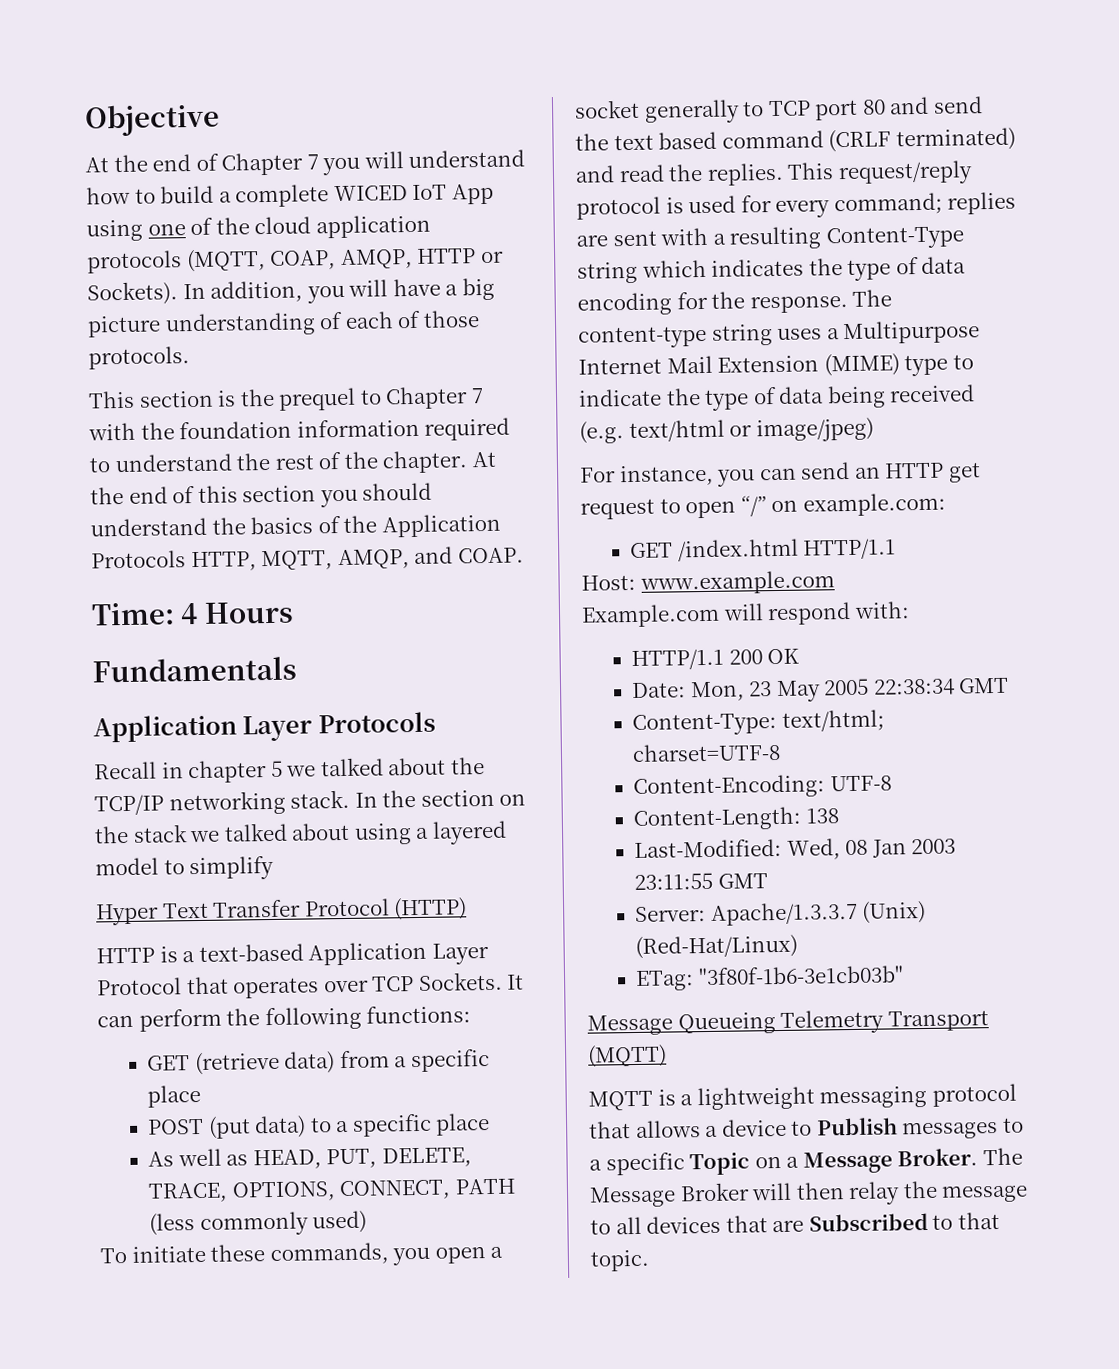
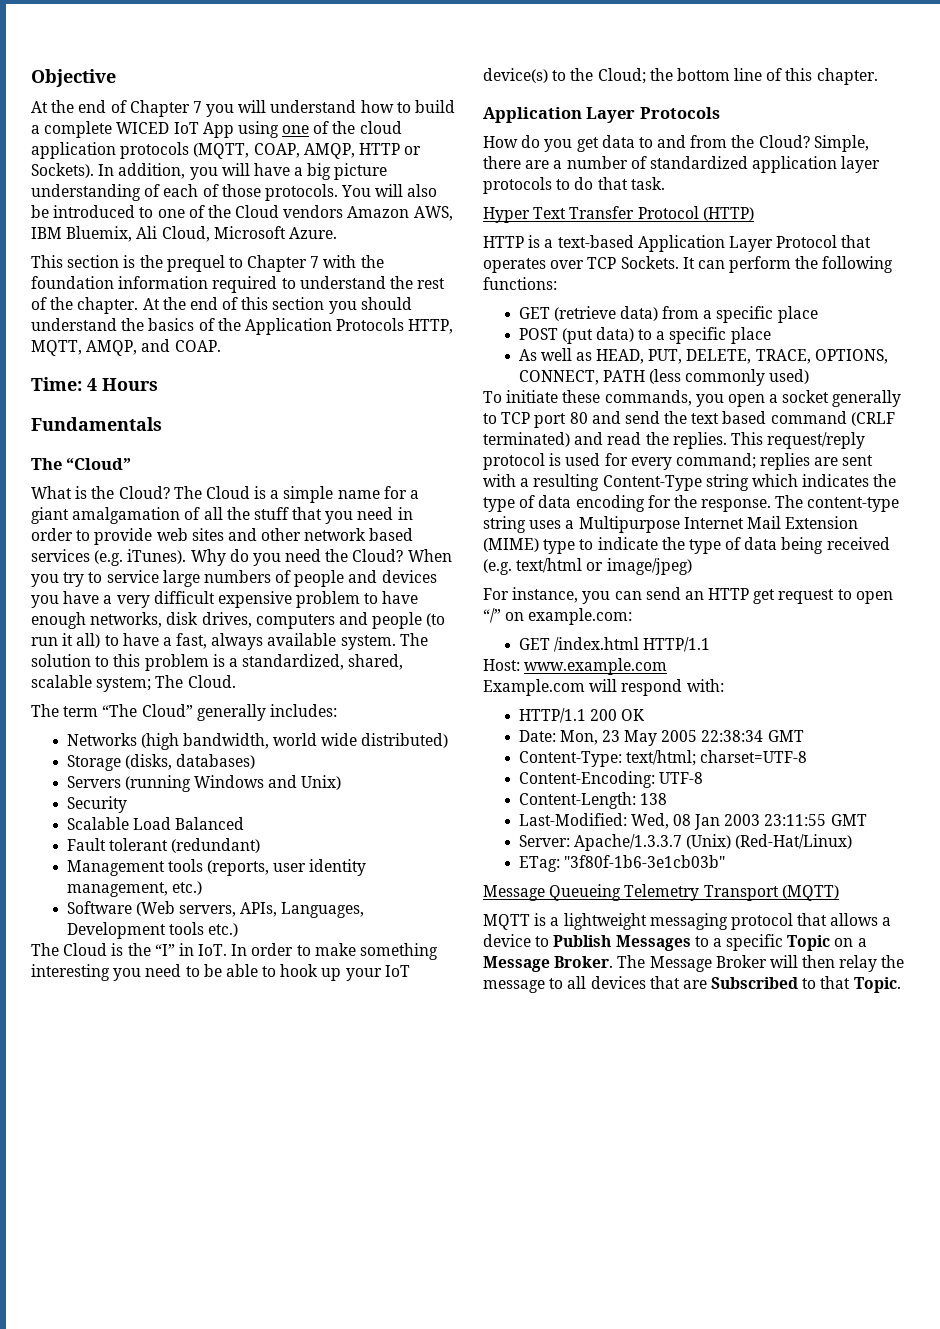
(190, 358) none -> [341,184,438,197] [31,205,453,221] [31,226,337,242] You will also be introduced to one of the Cloud vendors Amazon AWS, IBM Bluemix, Ali Cloud, Microsoft Azure.
[93,711,436,743] [94,757,485,784] [94,789,527,816] [94,820,507,845] [95,855,275,881] Application Layer Protocols // Recall in chapter 5 we talked about the TCP/IP networking stack. In the section on the stack we talked about using a layered model to simplify -> [31,458,132,470] [31,486,420,503] [31,507,413,524] [31,528,414,545] [31,549,452,566] [31,570,437,587] [31,591,419,608] [31,612,446,629] [31,633,428,650] [31,654,404,671] [31,675,236,692] [31,704,337,721] [66,733,449,750] [66,754,255,771] [66,775,342,792] [66,796,127,813] [66,817,244,830] [66,838,260,853] [66,859,367,876] [66,881,202,897] [66,901,365,918] [66,922,238,939] [31,943,439,960] [31,964,410,981] [483,68,878,85] [483,107,720,123] [483,135,869,152] [483,156,881,173] [483,177,665,194] The “Cloud” // What is the Cloud? The Cloud is a simple name for a giant amalgamation of all the stuff that you need in order to provide web sites and other network based services (e.g. iTunes). Why do you need the Cloud? When you try to service large numbers of people and devices you have a very difficult expensive problem to have enough networks, disk drives, computers and people (to run it all) to have a fast, always available system. The solution to this problem is a standardized, shared, scalable system; The Cloud. // The term “The Cloud” generally includes: // Networks (high bandwidth, world wide distributed) // Storage (disks, databases) // Servers (running Windows and Unix) // Security // Scalable Load Balanced // Fault tolerant (redundant) // Management tools (reports, user identity management, etc.) // Software (Web servers, APIs, Languages, Development tools etc.) // The Cloud is the “I” in IoT. In order to make something interesting you need to be able to hook up your IoT device(s) to the Cloud; the bottom line of this chapter. // Application Layer Protocols // How do you get data to and from the Cloud? Simple, there are a number of standardized application layer protocols to do that task.
[902,1120,999,1140] messages -> [615,935,691,951] Messages
[590,1249,650,1272] topic. -> [853,977,901,993] Topic.

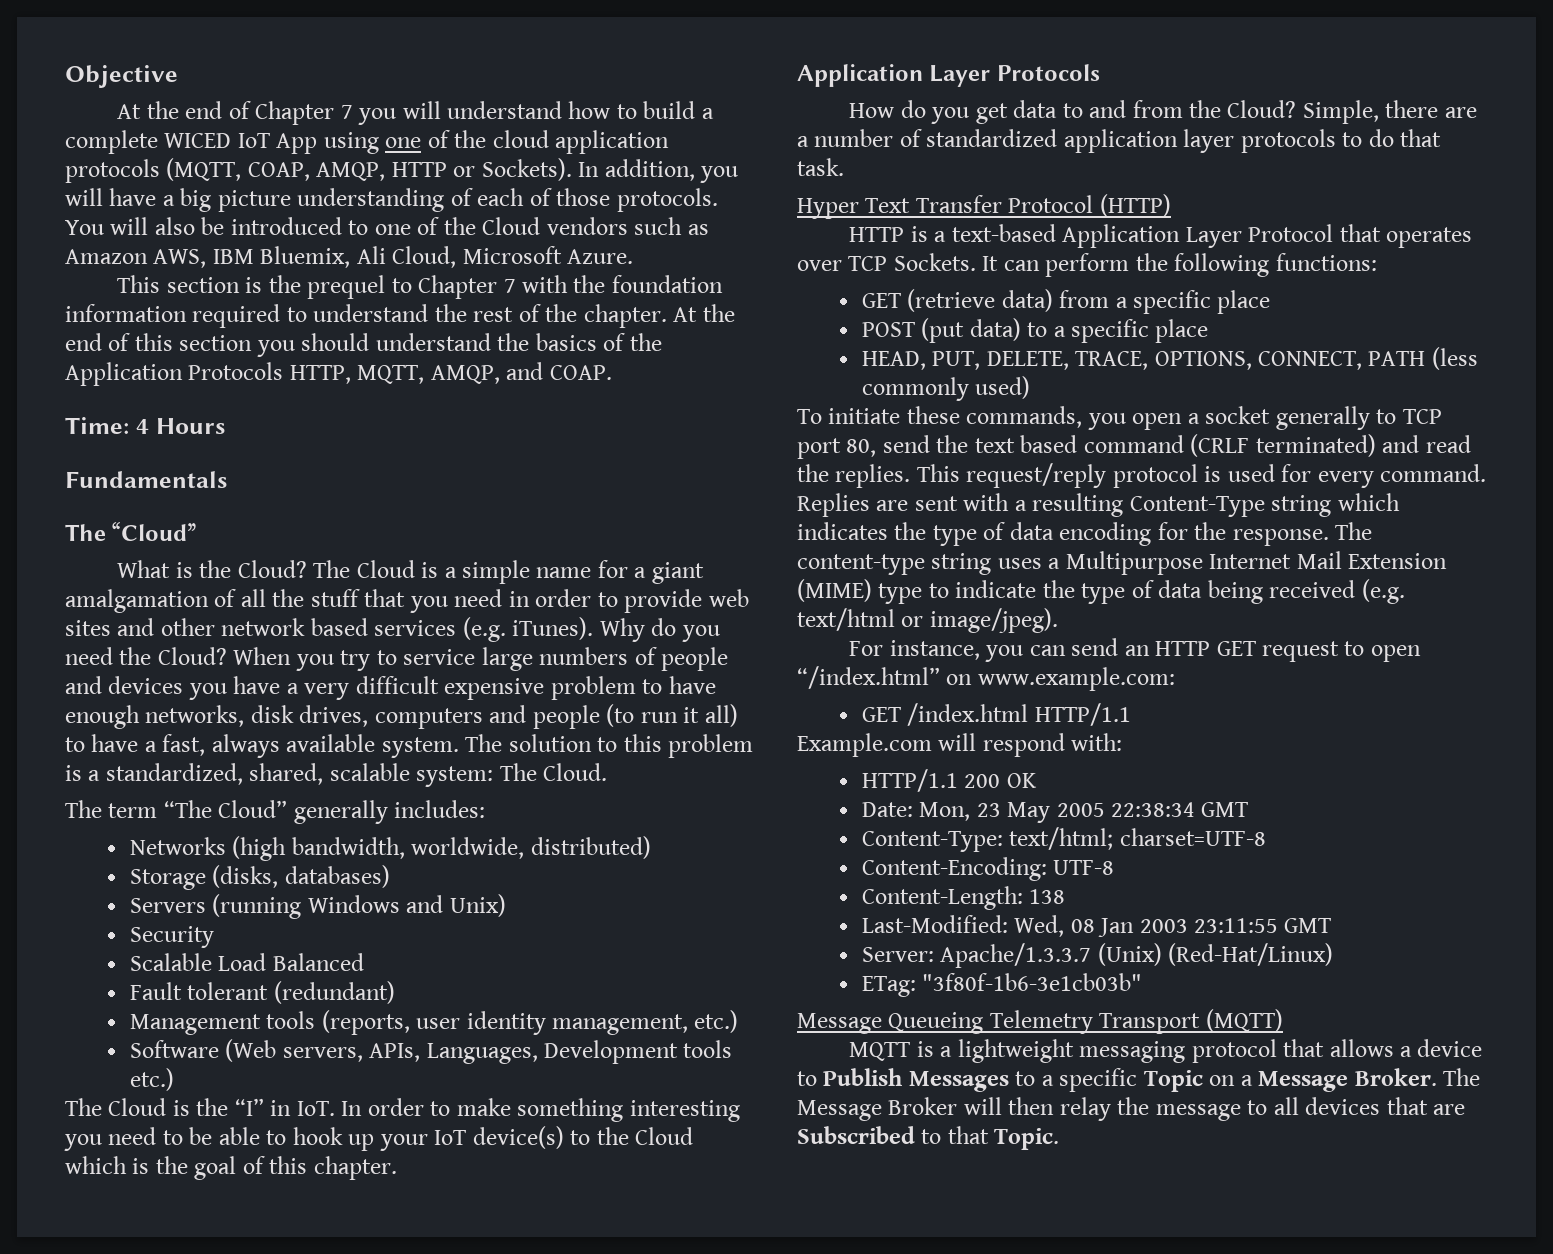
(344, 211) none -> [634,217,709,235] such as
[96,677,152,692] system; -> [416,766,494,787] system:
[273,733,358,746] world wide -> [411,837,525,859] worldwide,
[597,68,763,84] Cloud; the bottom line -> [635,1127,694,1145] [65,1156,237,1180] Cloud which is the goal
[518,348,592,361] As well as -> (1209, 331) none
[569,411,621,424] 80 and -> [846,439,877,457] 80,
[675,453,811,470] command; replies -> [1380,464,1487,482] [797,493,870,517] command. Replies
[606,558,692,575] image/jpeg) -> [929,608,1058,633] image/jpeg).
[753,589,776,604] get -> [1216,641,1256,656] GET
[483,608,633,625] “/” on example.com: -> [797,666,1175,691] “/index.html” on www.example.com:
[483,658,668,675] // Host: www.example.com -> (1131, 714) none

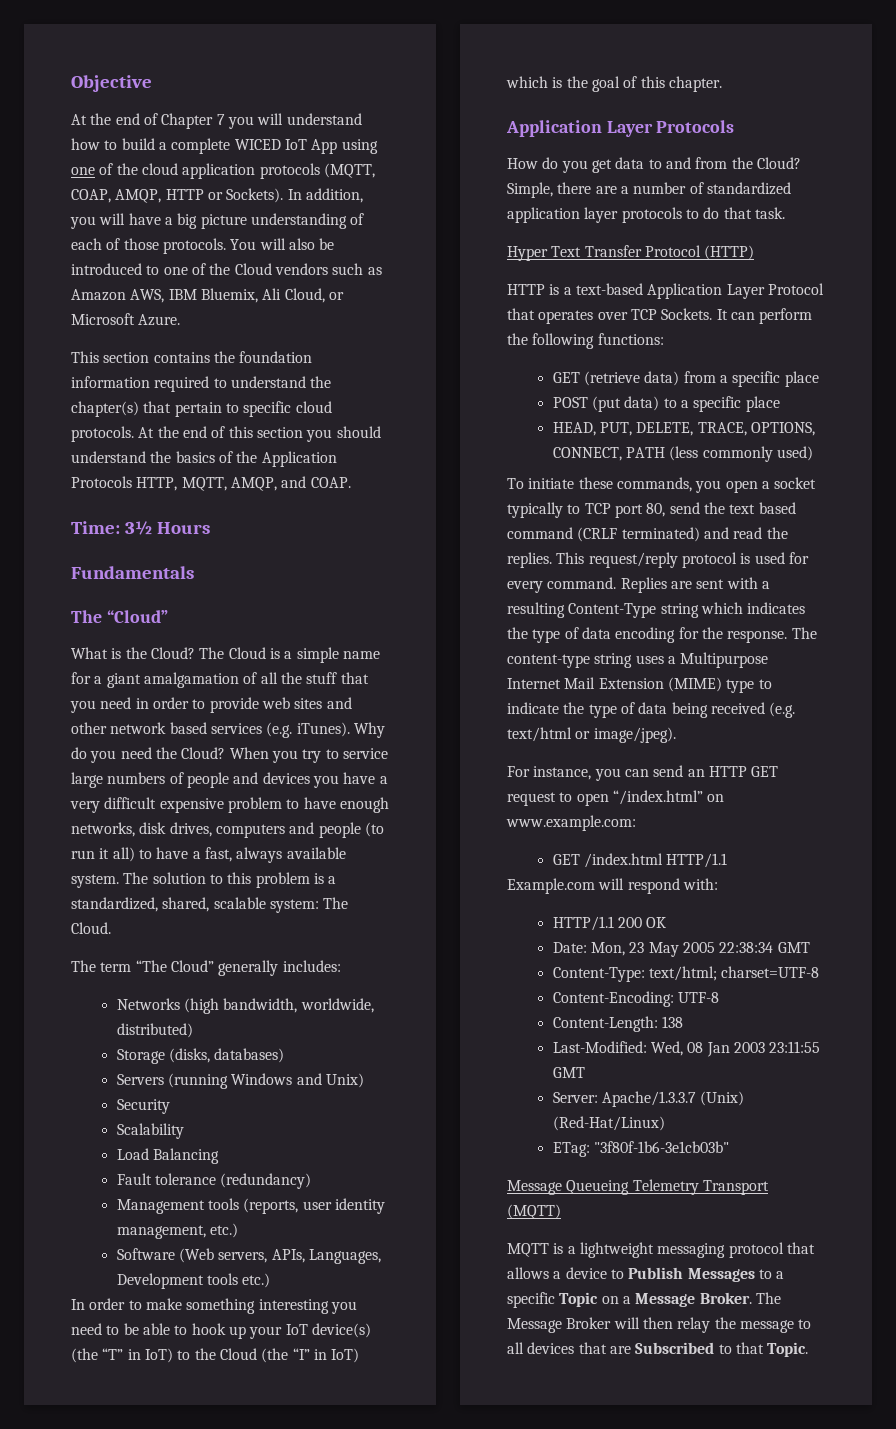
(457, 257) none -> [328,292,344,300] or
[245,275,568,299] is the prequel to Chapter 7 with -> [153,352,210,363] contains
[473,304,667,328] rest of the chapter. -> [71,401,332,417] [71,426,134,442] chapter(s) that pertain to specific cloud protocols.
[135,419,149,434] 4 -> [124,521,152,535] 3½
[129,953,364,971] Scalable Load Balanced -> [116,1123,184,1139] [116,1148,219,1164] Scalability // Load Balancing
[187,981,395,1004] tolerant (redundant) -> [154,1173,312,1189] tolerance (redundancy)
[65,1098,335,1116] The Cloud is the “I” in IoT. -> (271, 1280) none
[570,1127,694,1145] to the Cloud -> [71,1348,360,1363] (the “T” in IoT) to the Cloud (the “I” in IoT)
[1275,406,1370,430] generally -> [507,502,563,518] typically

